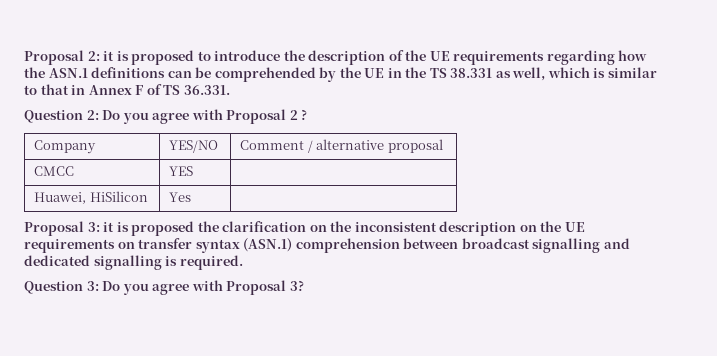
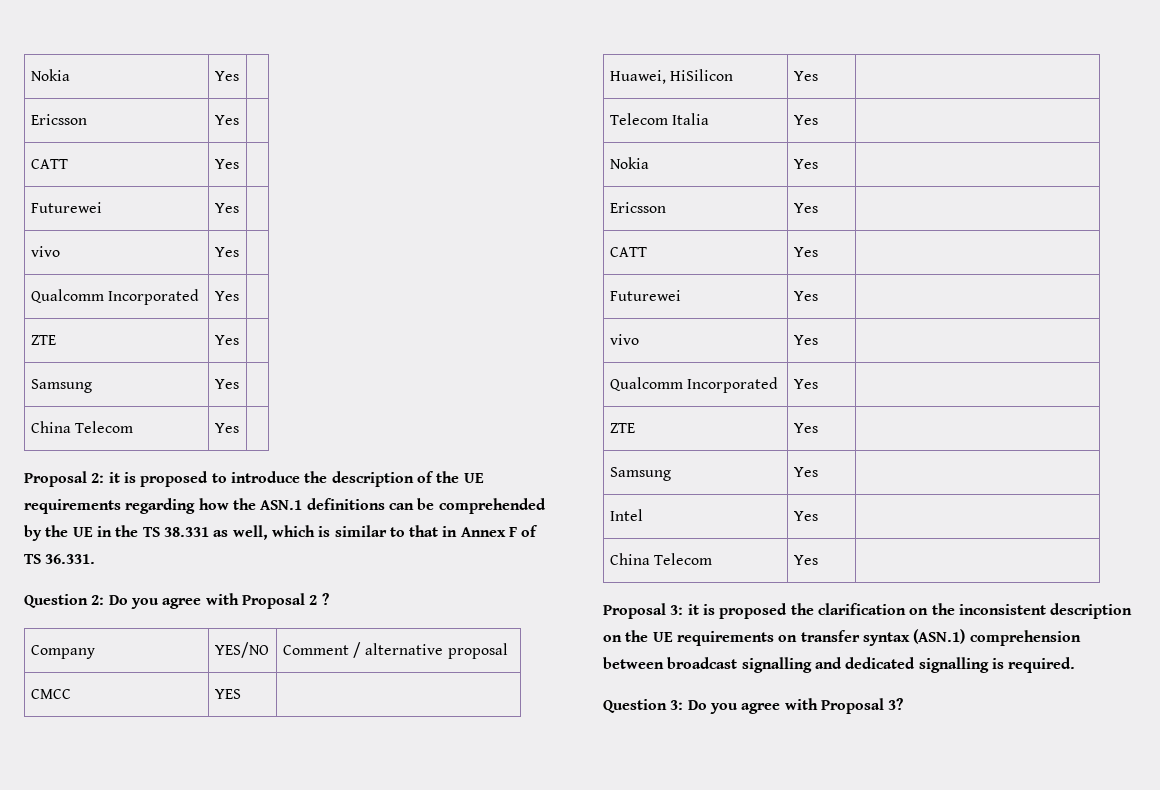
(24, 57) none -> [30,69,70,81] [214,71,239,81] [30,114,87,125] [214,115,239,125] [30,159,68,169] [214,159,239,169] [30,202,102,213] [214,203,239,213] [30,246,60,257] [214,247,239,257] [30,289,200,305] [214,291,239,301] [30,335,56,345] [214,335,239,345] [30,379,92,393] [214,379,239,389] [30,421,134,433] [214,423,239,433] Nokia | Yes | // Ericsson | Yes | // CATT | Yes | // Futurewei | Yes | // vivo | Yes | // Qualcomm Incorporated | Yes | // ZTE | Yes | // Samsung | Yes | // China Telecom | Yes | //
(192, 197) none -> [609,113,710,125] [793,115,818,125] [609,157,649,169] [793,159,818,169] [609,202,666,213] [793,203,818,213] [609,247,647,257] [793,247,818,257] [609,290,681,301] [793,291,818,301] [609,334,639,345] [793,335,818,345] [609,377,779,393] [793,379,818,389] [609,423,635,433] [793,423,818,433] [609,467,671,481] [793,467,818,477] [609,509,643,521] [793,511,818,521] [609,553,713,565] [793,555,818,565] // Telecom Italia | Yes | // Nokia | Yes | // Ericsson | Yes | // CATT | Yes | // Futurewei | Yes | // vivo | Yes | // Qualcomm Incorporated | Yes | // ZTE | Yes | // Samsung | Yes | // Intel | Yes | // China Telecom | Yes |

